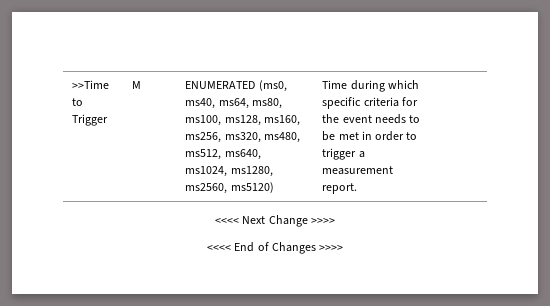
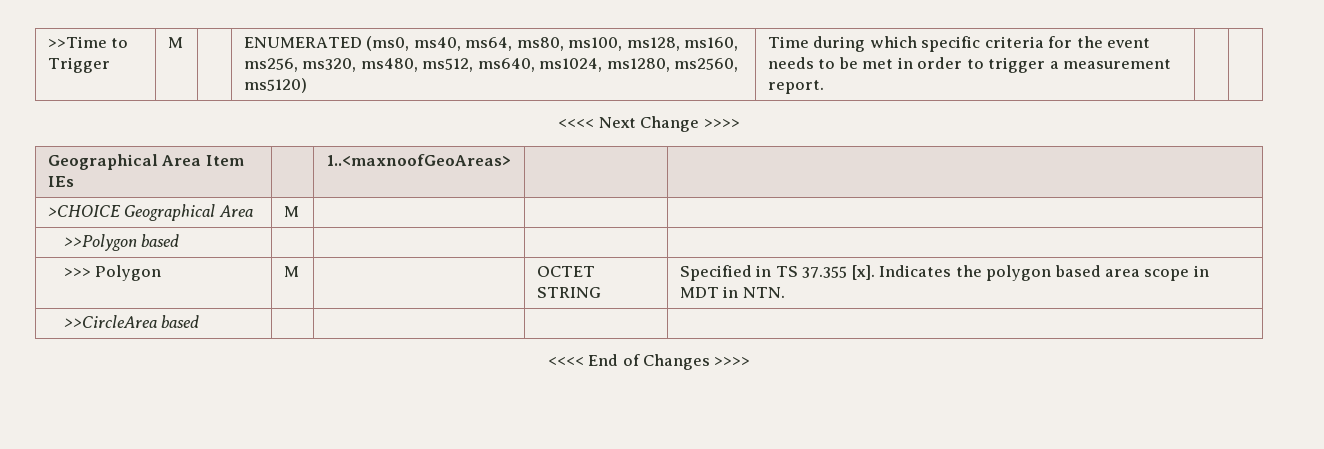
(335, 221) none -> [47,154,244,170] [47,176,74,187] [327,154,511,166] [47,204,253,221] [283,206,299,217] [63,234,180,251] [63,265,162,281] [283,266,299,277] [536,266,595,277] [536,287,601,298] [679,265,1209,281] [679,286,785,298] [63,315,200,328] // Geographical Area Item IEs | | 1..<maxnoofGeoAreas> | | // >CHOICE Geographical Area | M | | | // >>Polygon based | | | | // >>> Polygon | M | | OCTET STRING | Specified in TS 37.355 [x]. Indicates the polygon based area scope in MDT in NTN. // >>CircleArea based | | | |

